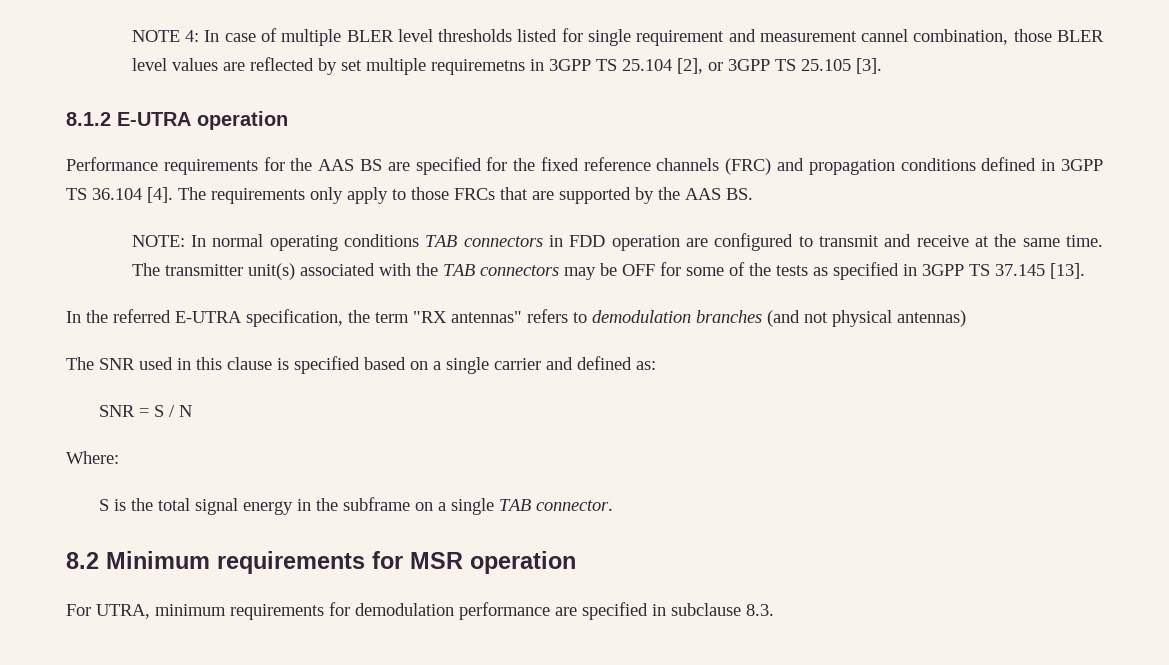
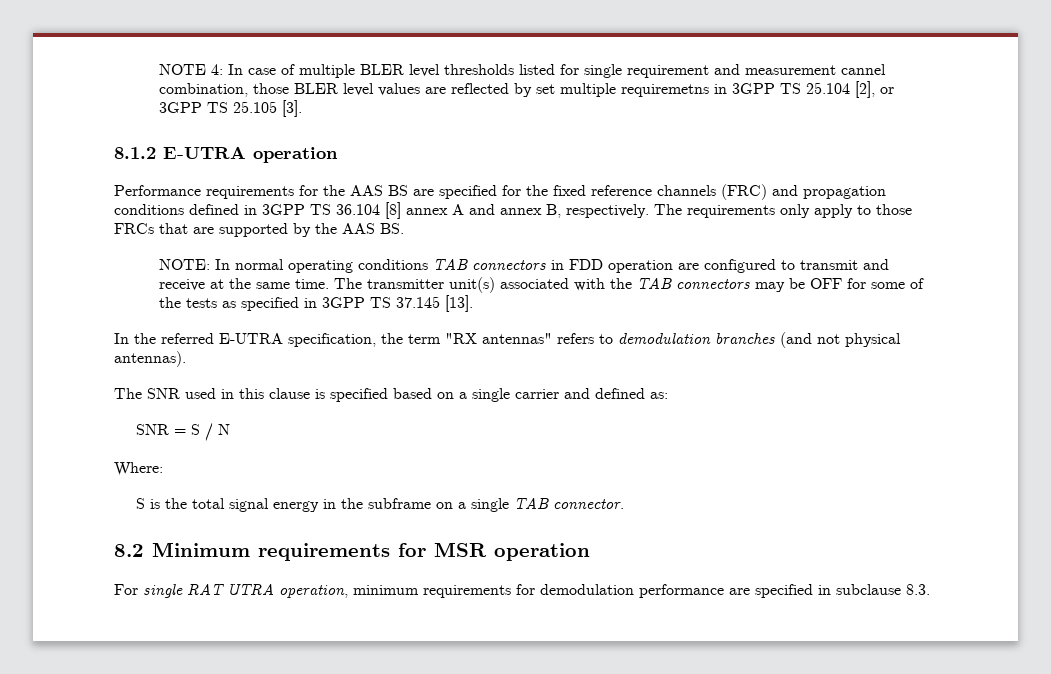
[147,187,173,203] [4]. -> [385,202,649,219] [8] annex A and annex B, respectively.
[897,310,966,327] antennas) -> [114,351,186,367] antennas).
[96,604,150,619] UTRA, -> [143,583,348,598] single RAT UTRA operation,

